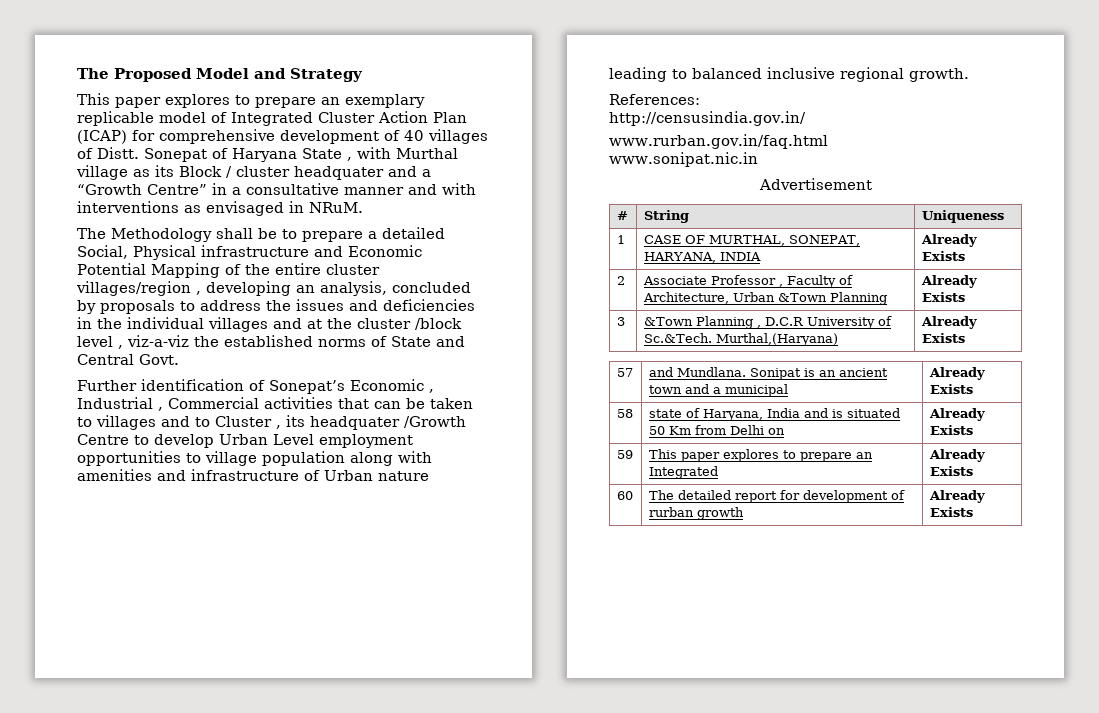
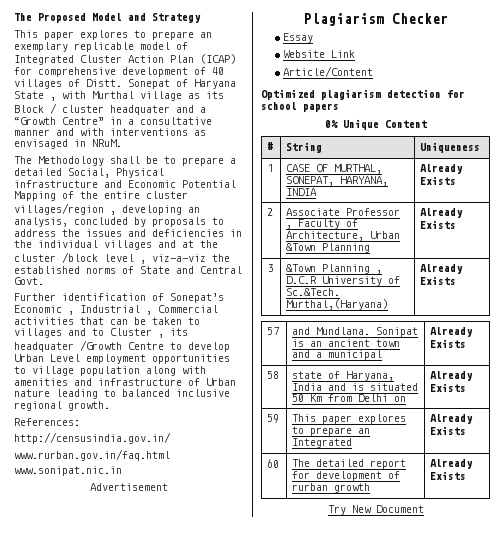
(872, 184) none -> [303,13,448,26] [283,33,314,43] [283,50,356,58] [283,66,374,77] [261,89,465,100] [261,102,339,112] [324,119,427,130] // Plagiarism Checker // Essay // Website Link // Article/Content // Optimized plagiarism detection for school papers // 0% Unique Content
(973, 512) none -> [327,505,424,515] // Try New Document

